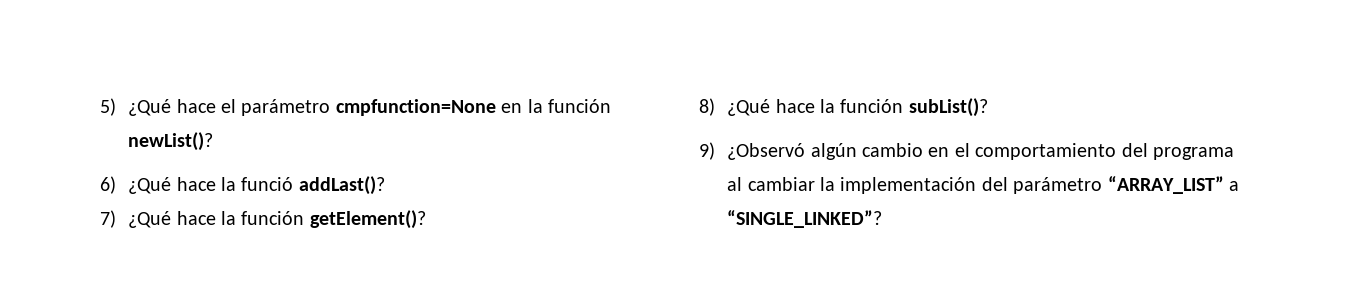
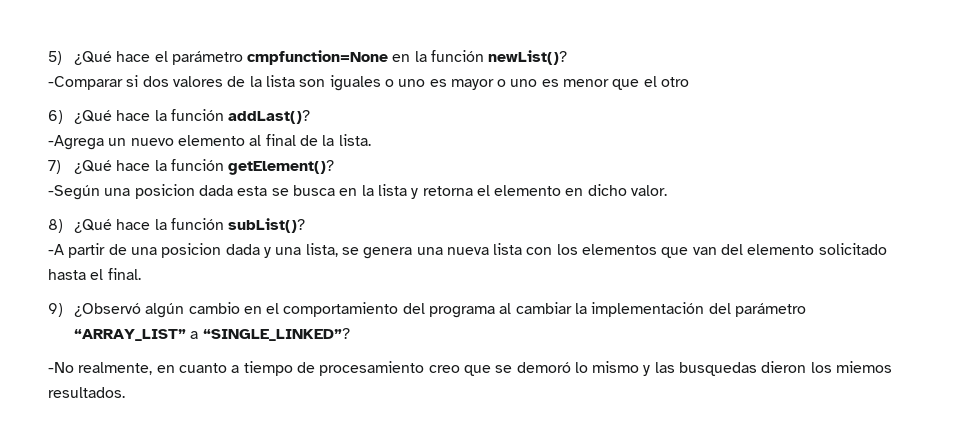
(214, 141) none -> [48,75,690,91] // -Comparar si dos valores de la lista son iguales o uno es mayor o uno es menor que el otro
[241,177,294,191] funció -> [170,109,224,121] función
(385, 185) none -> [48,134,371,150] // -Agrega un nuevo elemento al final de la lista.
(426, 219) none -> [48,184,668,200] // -Según una posicion dada esta se busca en la lista y retorna el elemento en dicho valor.
(988, 107) none -> [48,243,887,259] [48,268,141,280] // -A partir de una posicion dada y una lista, se genera una nueva lista con los elementos que van del elemento solicitado hasta el final.
(883, 219) none -> [48,361,893,376] [48,387,125,398] // -No realmente, en cuanto a tiempo de procesamiento creo que se demoró lo mismo y las busquedas dieron los miemos resultados.

